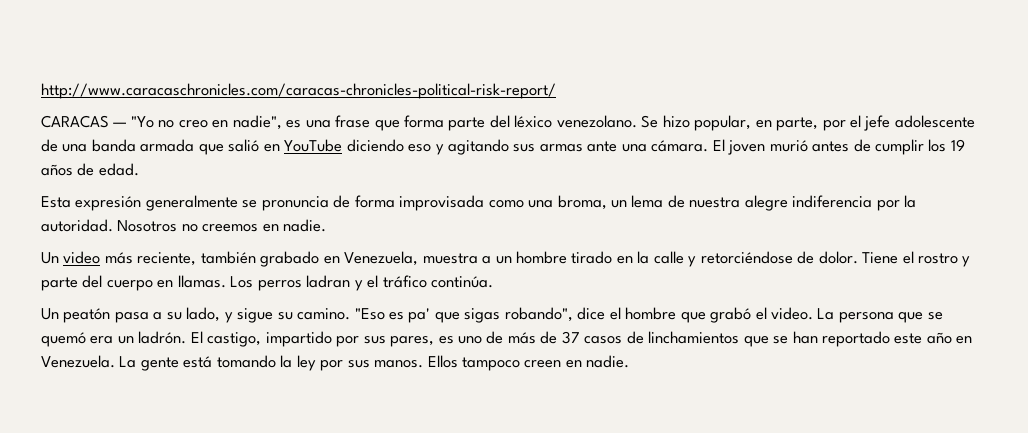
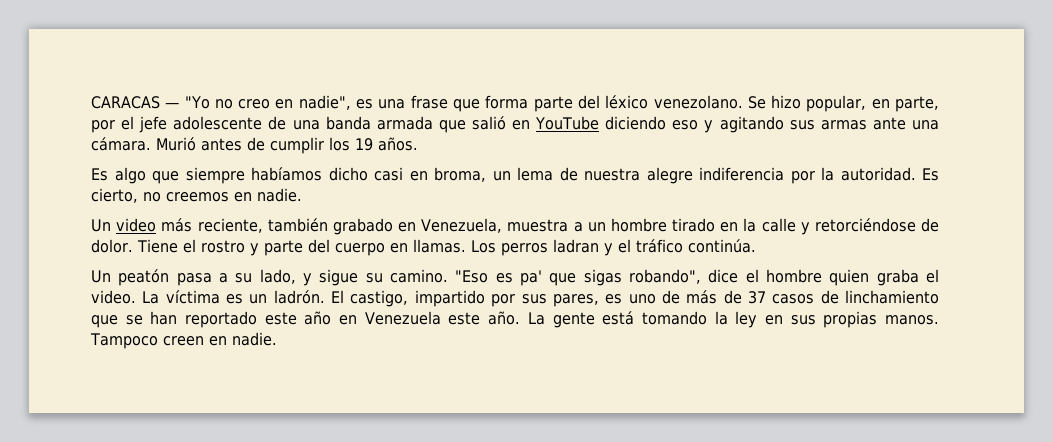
[41,83,556,99] http://www.caracaschronicles.com/caracas-chronicles-political-risk-report/ // -> (91, 102) none
[712,139,808,155] El joven murió -> [156,137,196,151] Murió
[41,163,139,176] [41,195,554,211] años de edad. // Esta expresión generalmente se pronuncia de forma improvisada como una -> [378,137,418,151] [91,167,428,184] años. // Es algo que siempre habíamos dicho casi en
[117,220,178,232] Nosotros -> [922,168,939,181] [91,188,138,203] Es cierto,
[680,307,752,323] que grabó -> [829,269,919,286] quien graba
[838,312,943,323] [41,332,114,347] persona que se quemó era -> [165,290,244,304] víctima es
[648,331,740,344] linchamientos -> [845,290,940,304] linchamiento
[41,355,115,368] Venezuela. -> [364,311,521,325] Venezuela este año.
[320,355,521,371] por sus manos. Ellos tampoco -> [764,311,940,328] [90,333,158,349] en sus propias manos. Tampoco

